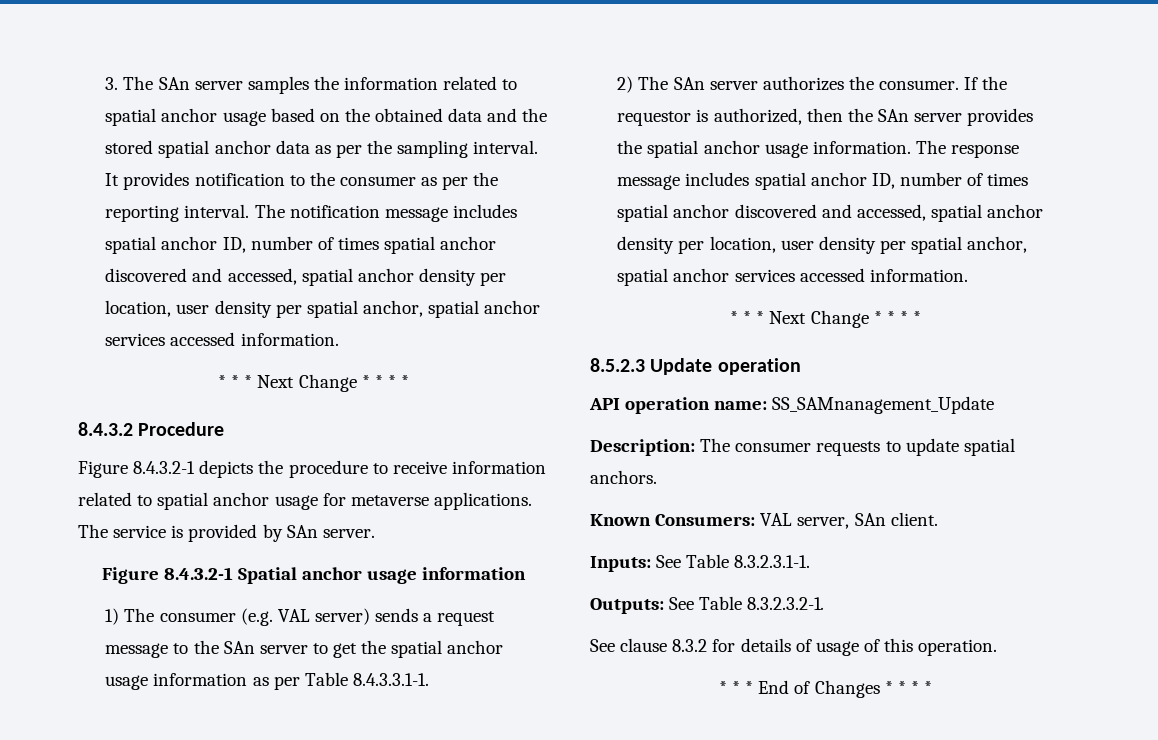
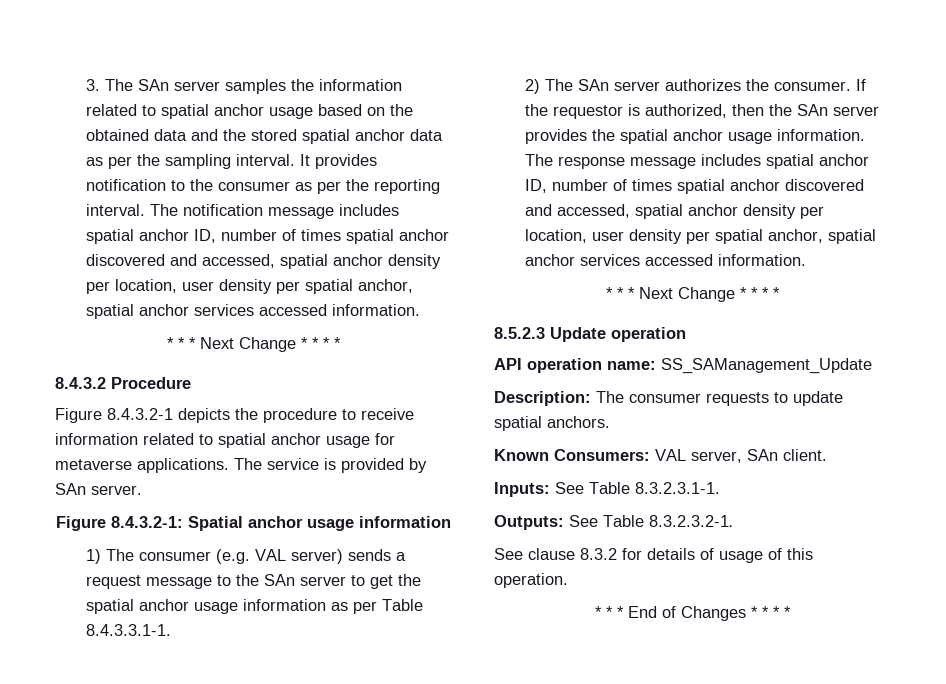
[163,567,233,580] 8.4.3.2-1 -> [111,516,183,528] 8.4.3.2-1:
[772,396,995,414] SS_SAMnanagement_Update -> [661,358,872,374] SS_SAManagement_Update

